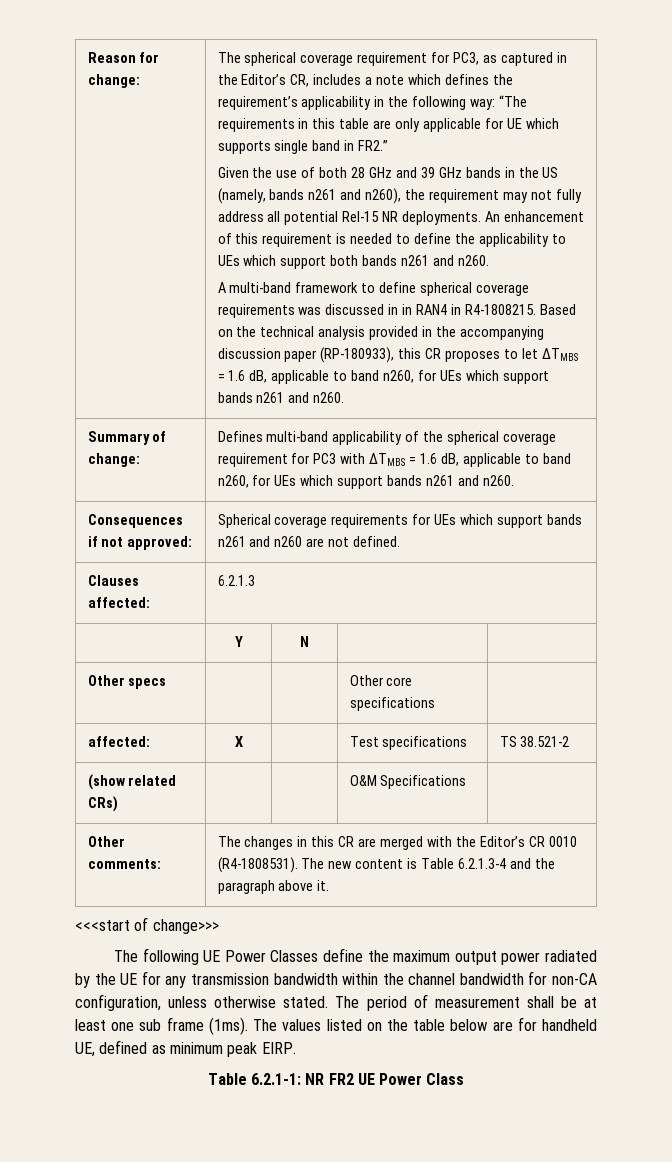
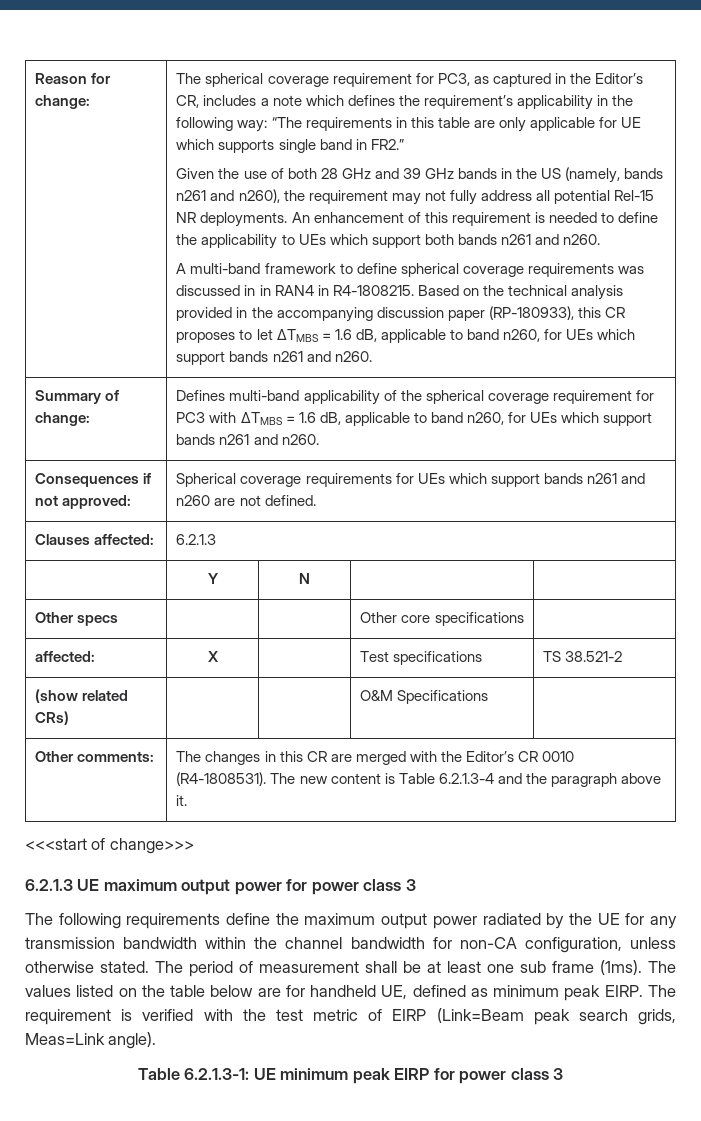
(219, 926) none -> [25,879,416,895] // 6.2.1.3 UE maximum output power for power class 3
[203,950,319,962] UE Power Classes -> [126,913,221,929] requirements
[207,1073,465,1085] // Table 6.2.1-1: NR FR2 UE Power Class -> [648,985,676,997] [25,1008,676,1025] [25,1032,157,1049] [137,1068,564,1084] The requirement is verified with the test metric of EIRP (Link=Beam peak search grids, Meas=Link angle). // Table 6.2.1.3-1: UE minimum peak EIRP for power class 3

